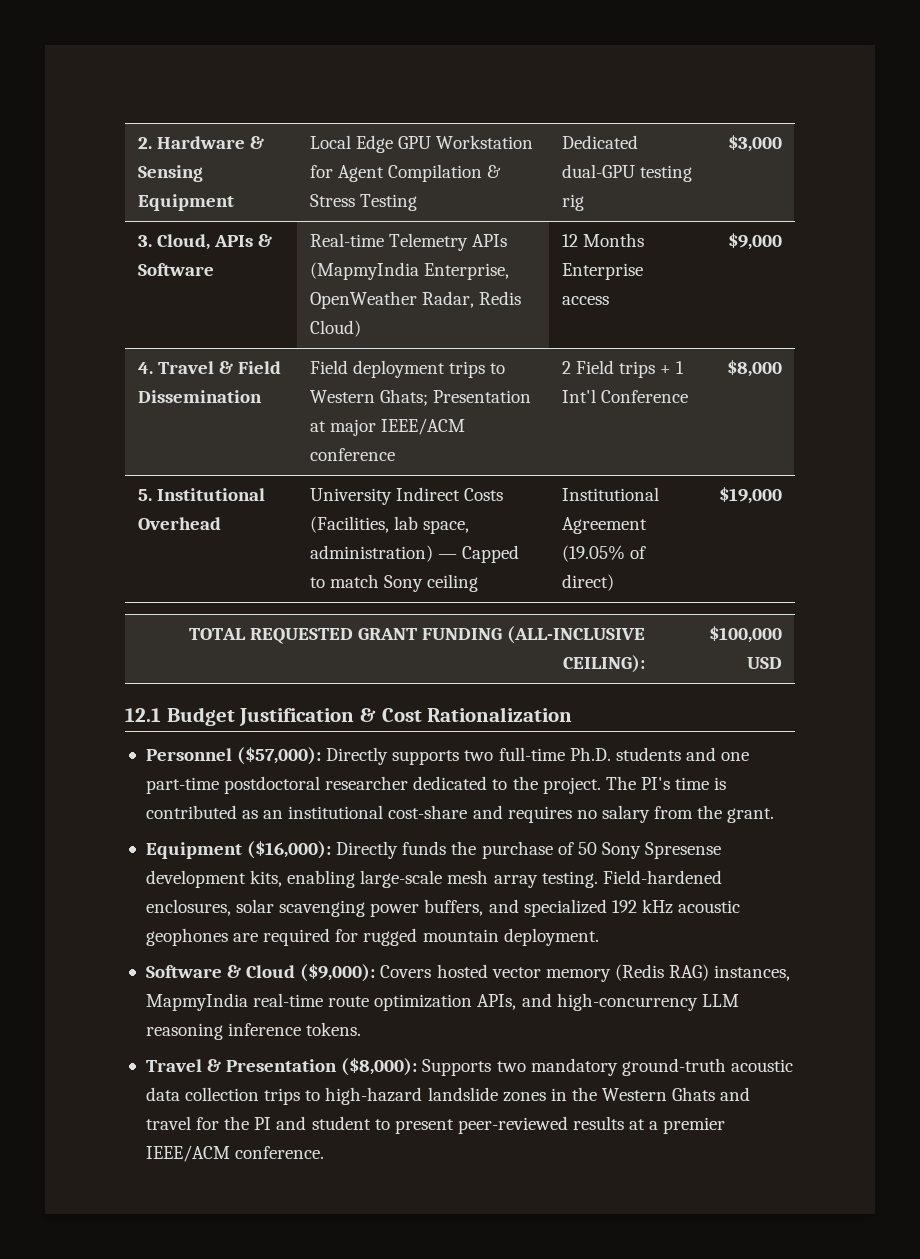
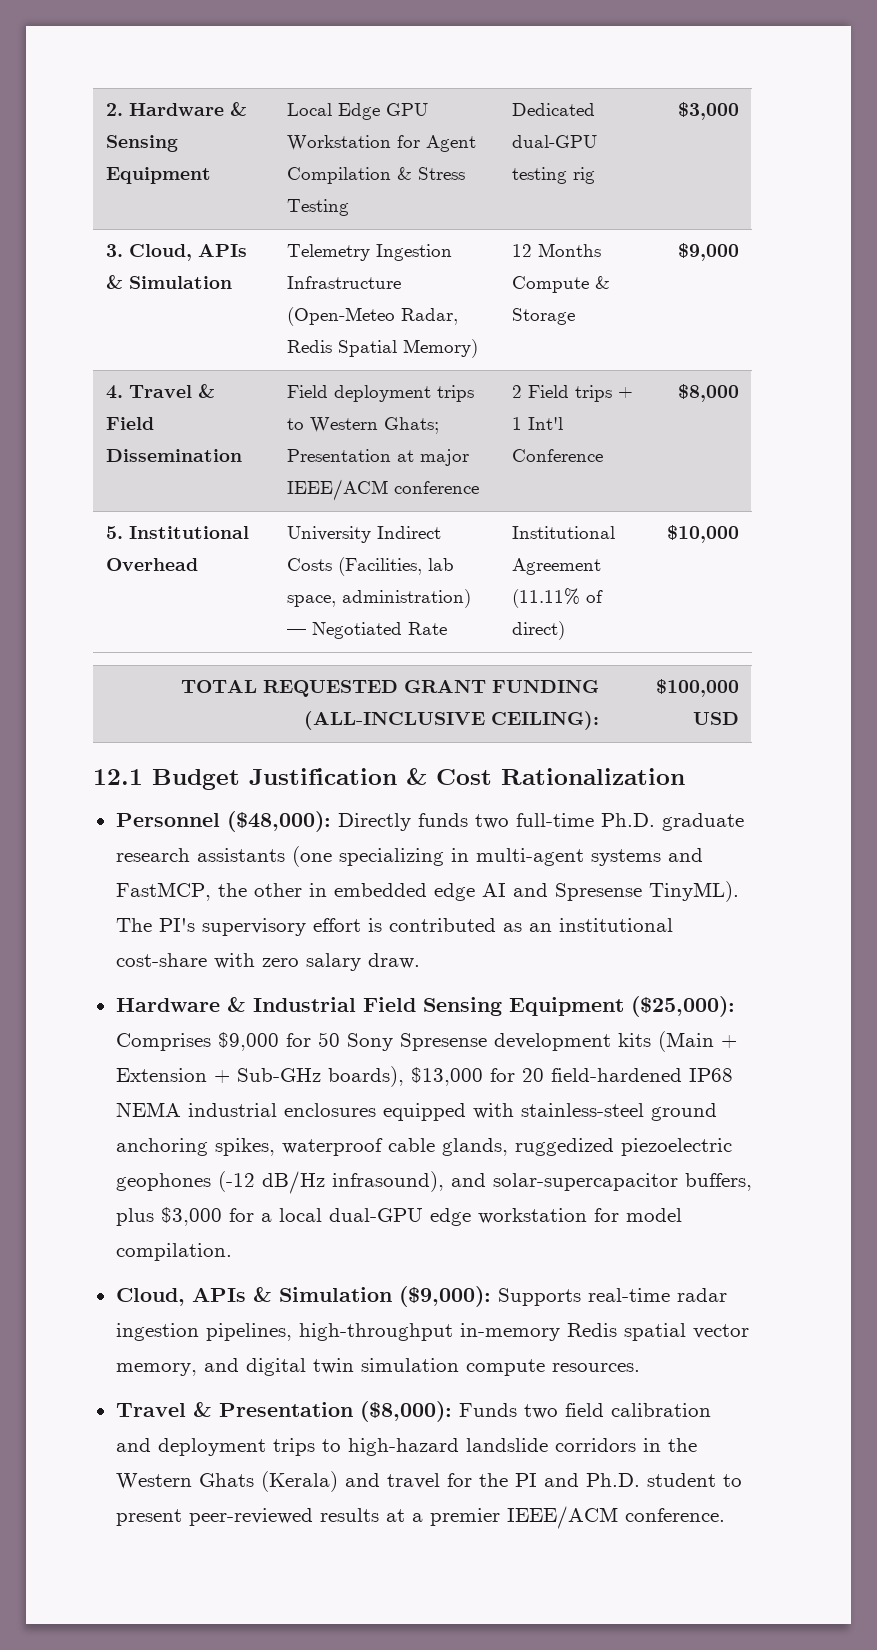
[137,263,214,276] [309,233,508,251] [309,262,509,280] [309,291,522,309] [309,320,361,337] Software | Real-time Telemetry APIs (MapmyIndia Enterprise, OpenWeather Radar, Redis Cloud) -> [128,276,232,289] [286,244,452,261] [286,276,401,289] [286,307,458,326] [286,339,478,358] Simulation | Telemetry Ingestion Infrastructure (Open-Meteo Radar, Redis Spatial Memory)
[561,263,643,280] [561,296,609,305] Enterprise access -> [511,276,610,293] [511,308,575,325] Compute & Storage
[462,545,520,563] [309,574,479,592] Capped to match Sony ceiling -> [311,622,447,639] Negotiated Rate
[561,545,625,562] (19.05% -> [511,588,580,608] (11.11%
[719,487,783,504] $19,000 -> [667,525,740,543] $10,000
[237,747,750,765] [145,776,710,794] ($57,000): Directly supports two full-time Ph.D. students and one part-time postdoctoral researcher dedicated to the project. The PI's time -> [226,811,744,832] [115,846,703,867] [115,881,739,902] [115,918,361,936] ($48,000): Directly funds two full-time Ph.D. graduate research assistants (one specializing in multi-agent systems and FastMCP, the other in embedded edge AI and Spresense TinyML). The PI's supervisory effort
[472,805,775,823] [145,841,722,859] [145,870,722,888] [145,899,741,917] [145,928,599,946] [145,964,791,982] [145,993,739,1011] [145,1022,362,1040] [145,1058,793,1076] [145,1087,260,1101] and requires no salary from the grant. // Equipment ($16,000): Directly funds the purchase of 50 Sony Spresense development kits, enabling large-scale mesh array testing. Field-hardened enclosures, solar scavenging power buffers, and specialized 192 kHz acoustic geophones are required for rugged mountain deployment. // Software & Cloud ($9,000): Covers hosted vector memory (Redis RAG) instances, MapmyIndia real-time route optimization APIs, and high-concurrency LLM reasoning inference tokens. // Travel & Presentation ($8,000): Supports two mandatory ground-truth acoustic data collection -> [213,953,420,971] [115,996,735,1017] [115,1031,737,1052] [115,1066,733,1087] [115,1102,717,1121] [115,1138,732,1156] [115,1171,752,1194] [115,1207,682,1226] [115,1243,232,1261] [115,1286,727,1307] [115,1323,749,1341] [115,1358,640,1376] [115,1401,711,1422] [115,1438,266,1456] with zero salary draw. // Hardware & Industrial Field Sensing Equipment ($25,000): Comprises $9,000 for 50 Sony Spresense development kits (Main + Extension + Sub-GHz boards), $13,000 for 20 field-hardened IP68 NEMA industrial enclosures equipped with stainless-steel ground anchoring spikes, waterproof cable glands, ruggedized piezoelectric geophones (-12 dB/Hz infrasound), and solar-supercapacitor buffers, plus $3,000 for a local dual-GPU edge workstation for model compilation. // Cloud, APIs & Simulation ($9,000): Supports real-time radar ingestion pipelines, high-throughput in-memory Redis spatial vector memory, and digital twin simulation compute resources. // Travel & Presentation ($8,000): Funds two field calibration and deployment
[502,1092,546,1102] zones -> [554,1438,636,1452] corridors
(716, 1094) none -> [260,1471,338,1492] (Kerala)
(307, 1123) none -> [585,1473,640,1487] Ph.D.

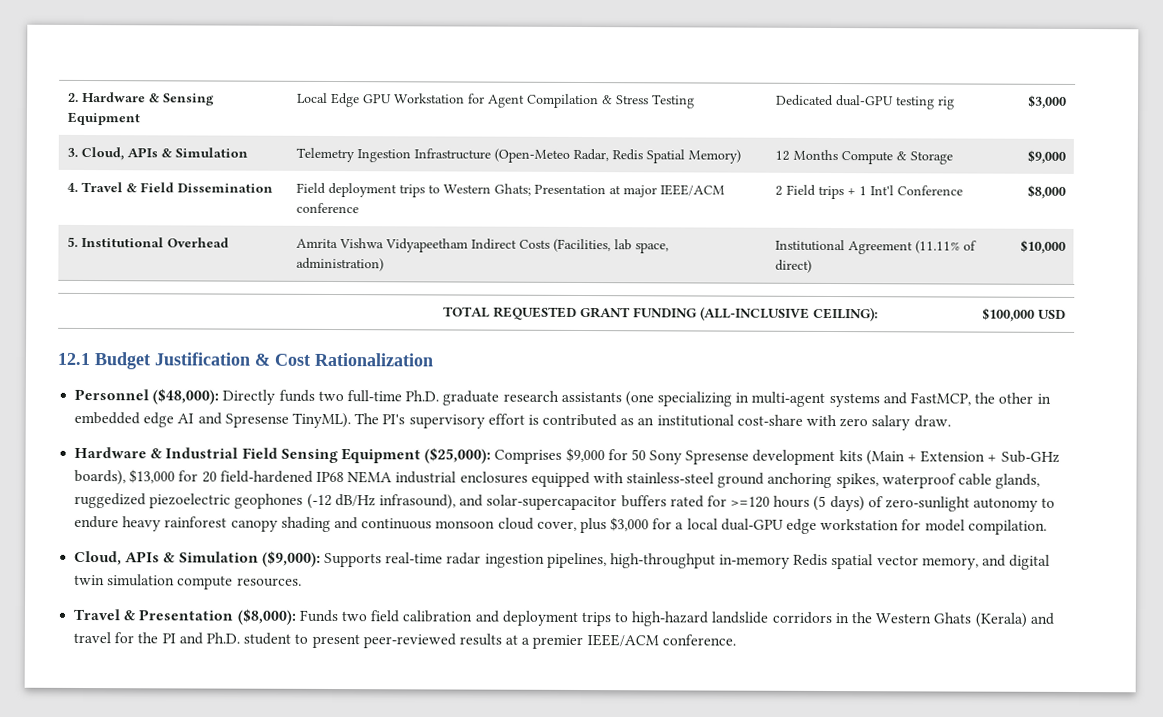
[286,526,371,543] University -> [295,238,468,253] Amrita Vishwa Vidyapeetham
[286,622,447,639] — Negotiated Rate -> (384, 264) none
[684,1173,752,1191] buffers, -> [620,495,1056,512] [74,515,577,532] buffers rated for >=120 hours (5 days) of zero-sunlight autonomy to endure heavy rainforest canopy shading and continuous monsoon cloud cover,

